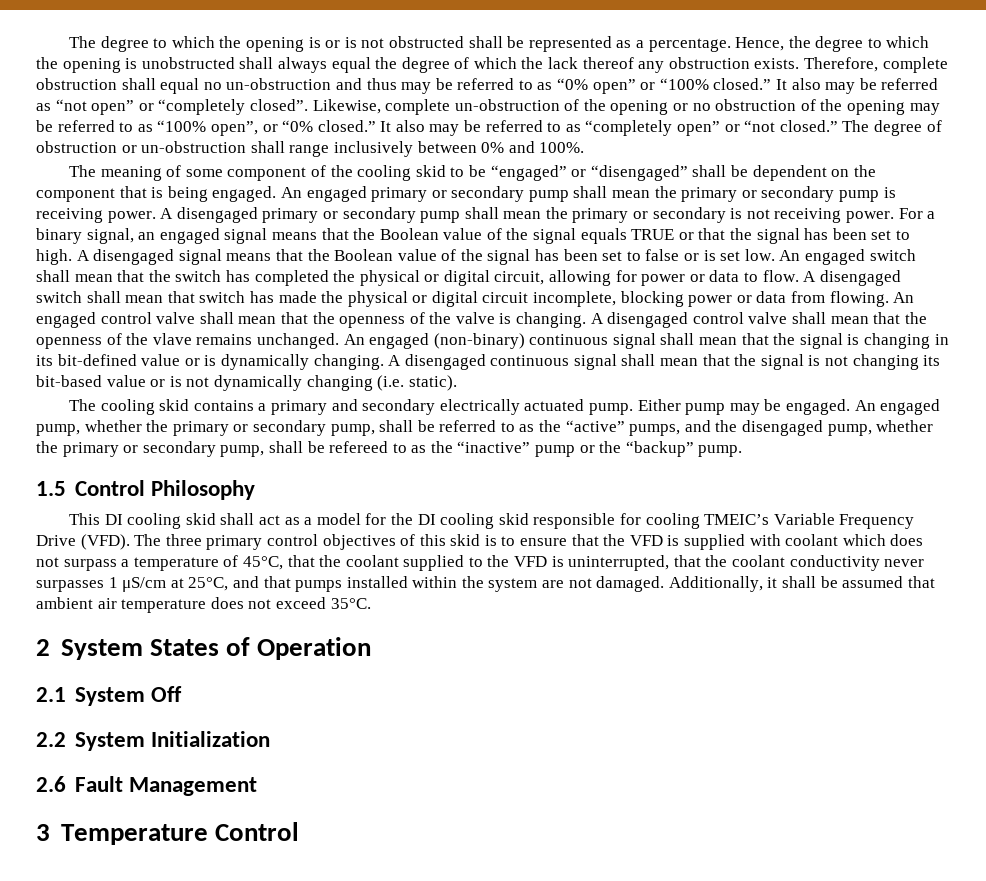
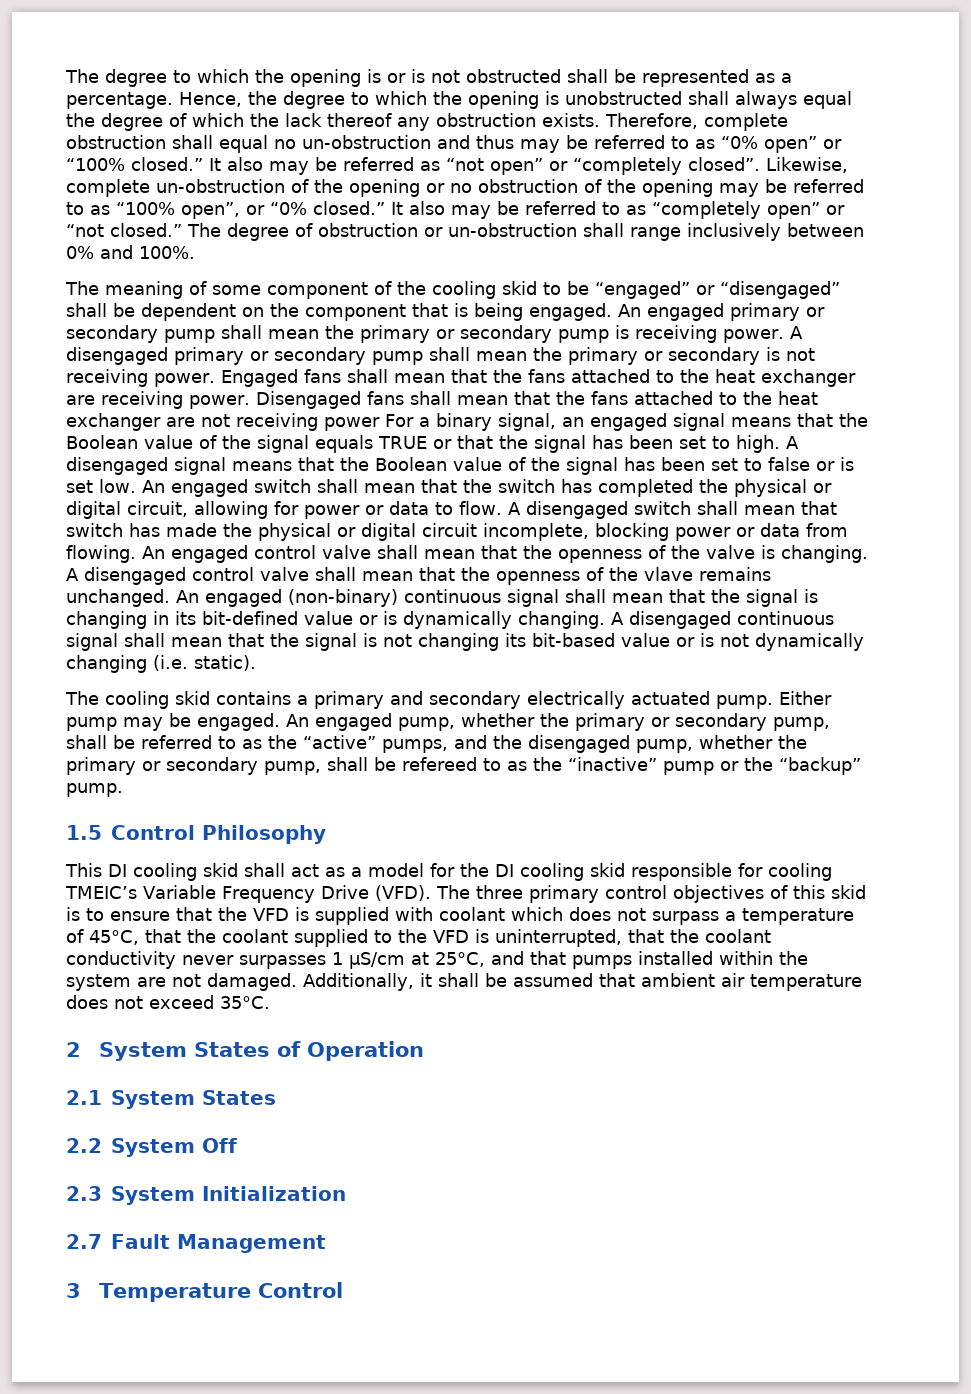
(895, 217) none -> [220,369,856,387] [66,391,818,409] [66,413,380,431] Engaged fans shall mean that the fans attached to the heat exchanger are receiving power. Disengaged fans shall mean that the fans attached to the heat exchanger are not receiving power
(145, 696) none -> [202,1090,276,1105] [66,1138,195,1157] States // 2.2 System
[36,732,66,747] 2.2 -> [66,1186,102,1201] 2.3
[36,776,66,792] 2.6 -> [66,1234,102,1249] 2.7

